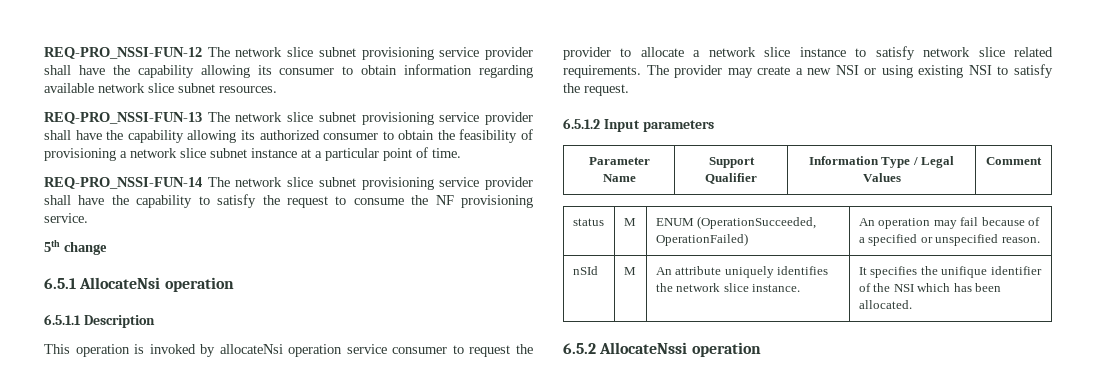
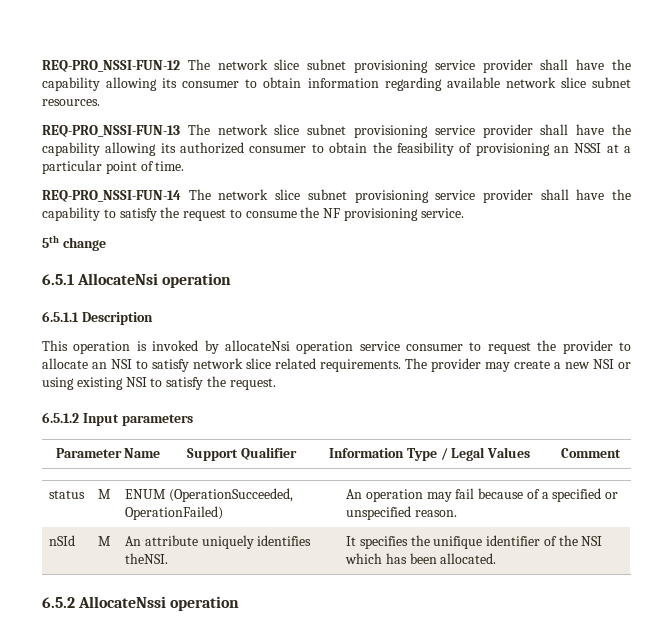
[120,148,297,158] a network slice subnet instance -> [553,143,602,153] an NSSI
[693,47,846,57] a network slice instance -> [92,359,132,369] an NSI
[655,283,801,292] the network slice instance. -> [124,553,168,564] theNSI.

